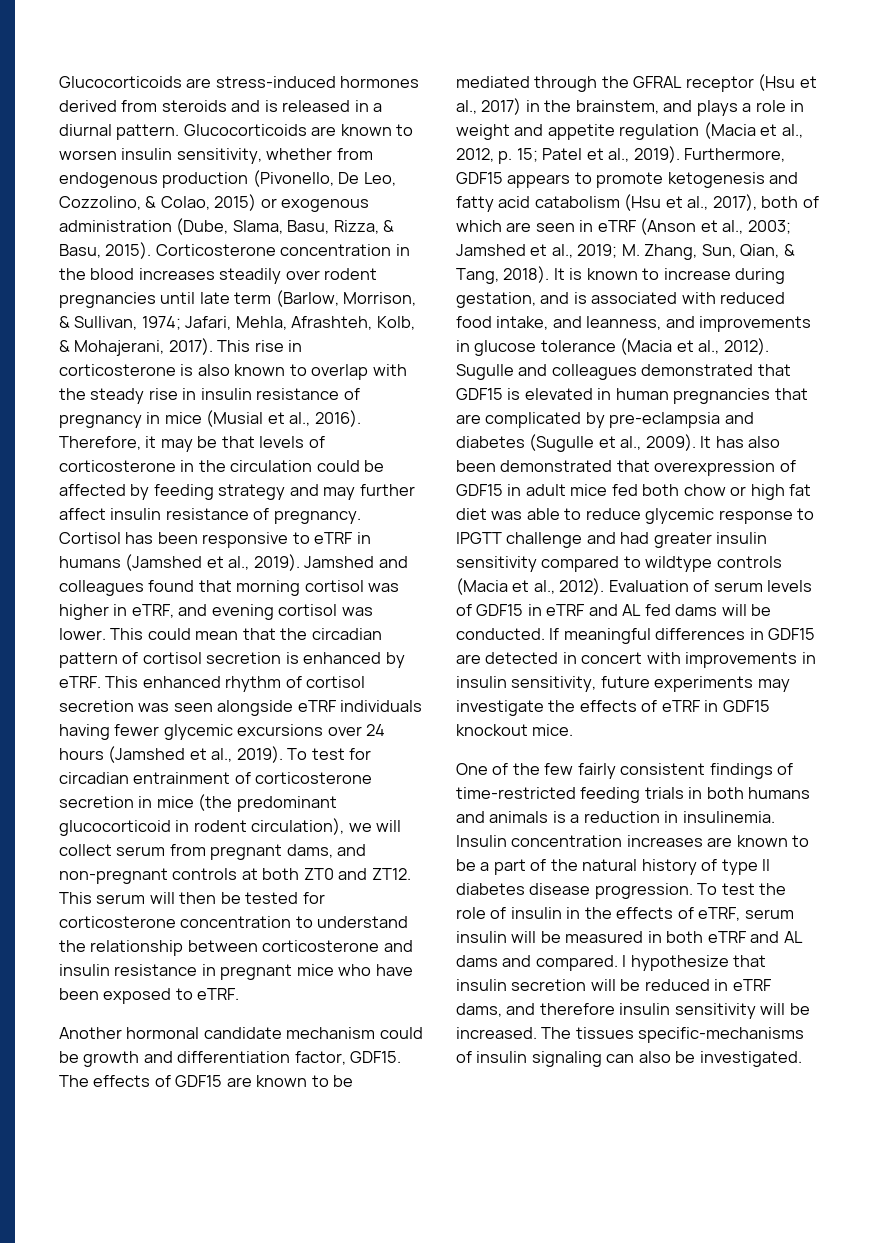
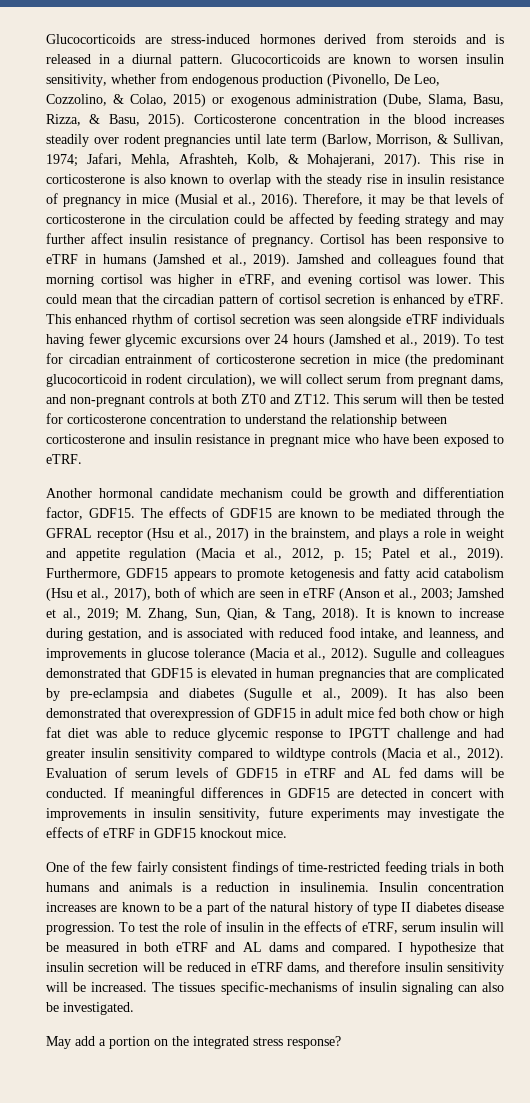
(802, 1059) none -> [46,1036,341,1049] // May add a portion on the integrated stress response?

